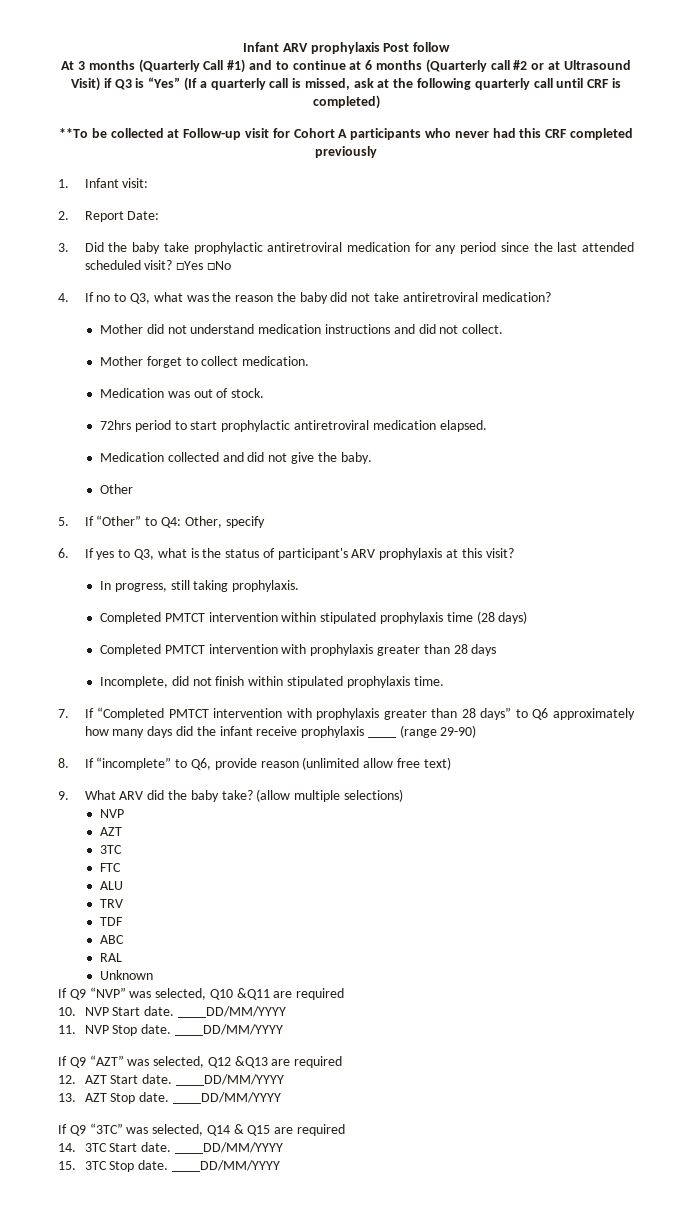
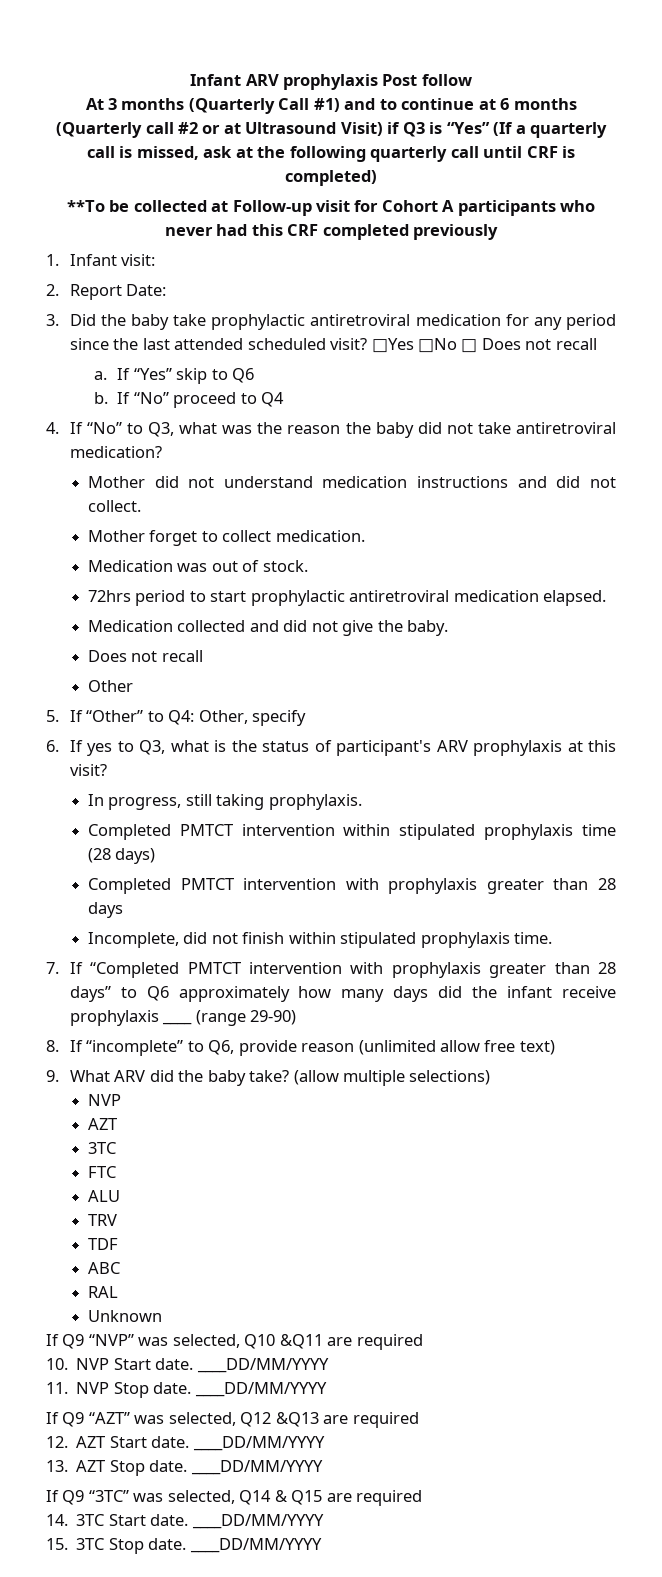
[58,292,111,302] // 4. If no -> [461,338,597,353] [93,368,255,384] [93,392,285,408] [46,422,122,434] □ Does not recall // a. If “Yes” skip to Q6 // b. If “No” proceed to Q4 // 4. If “No”
(372, 458) none -> [87,650,203,662] // Does not recall

